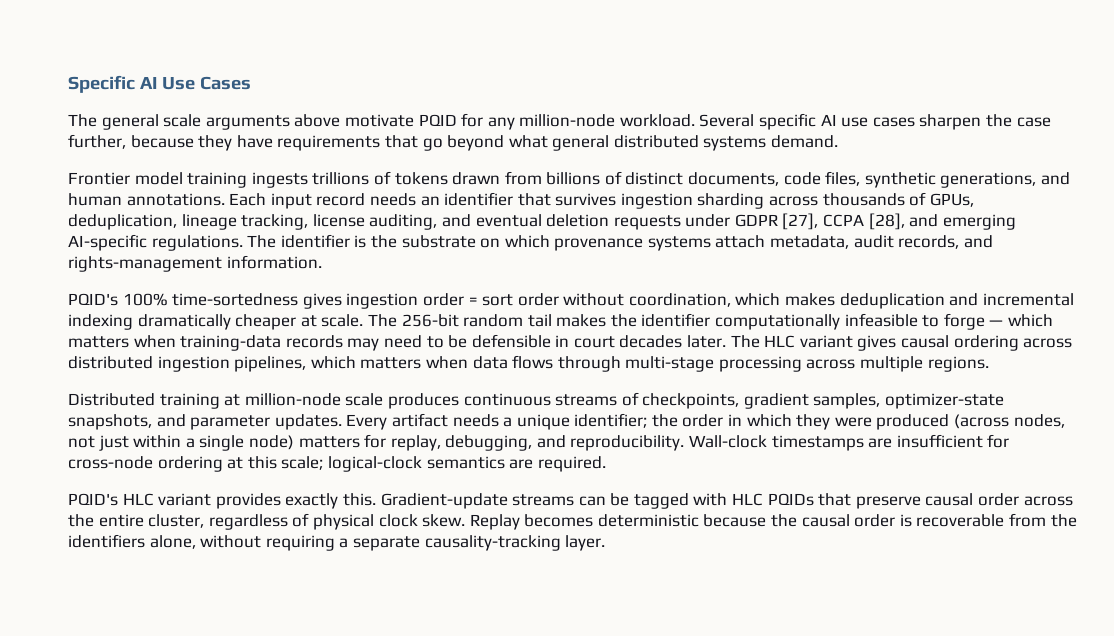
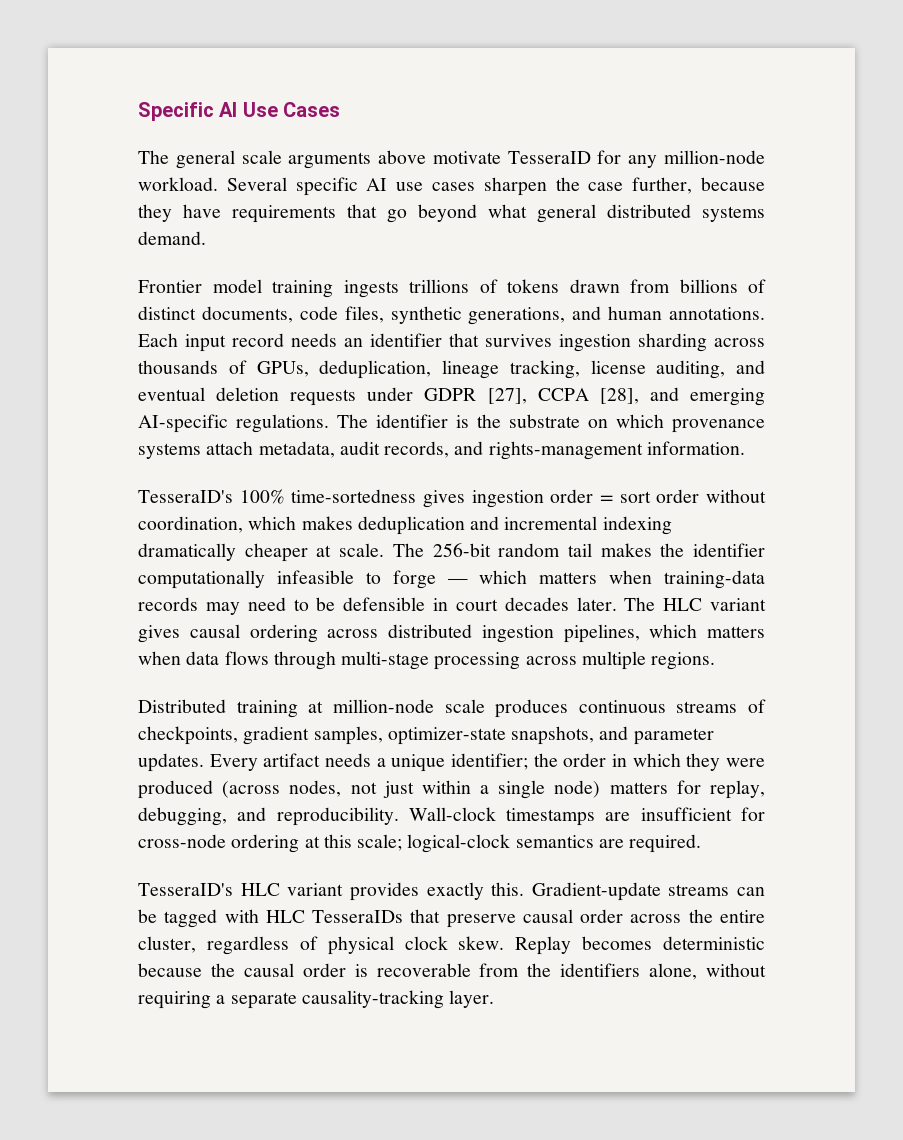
[418,114,457,126] PQID -> [507,151,591,164] TesseraID
[68,293,118,306] PQID's -> [138,490,233,503] TesseraID's
[68,493,118,506] PQID's -> [138,883,233,896] TesseraID's
[767,493,814,506] PQIDs -> [312,910,404,923] TesseraIDs

